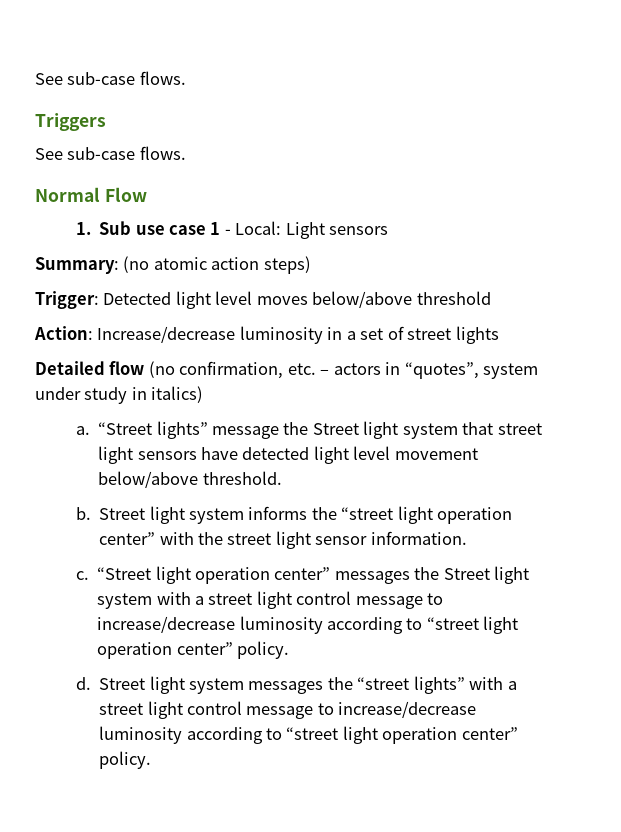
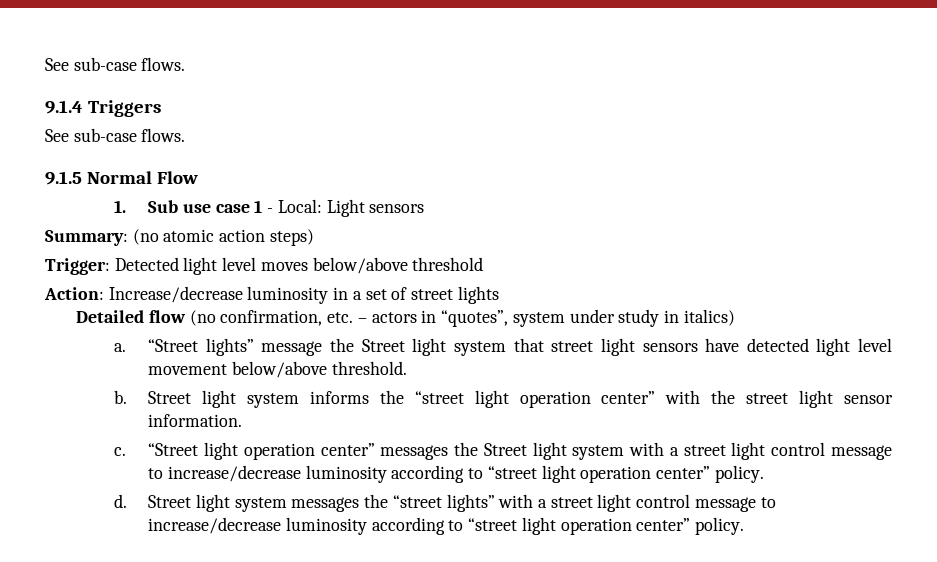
[35,71,186,85] See sub-case flows. // -> [45,57,186,71] [45,100,83,114] See sub-case flows. // 9.1.4
(186, 153) none -> [45,171,82,185] 9.1.5

